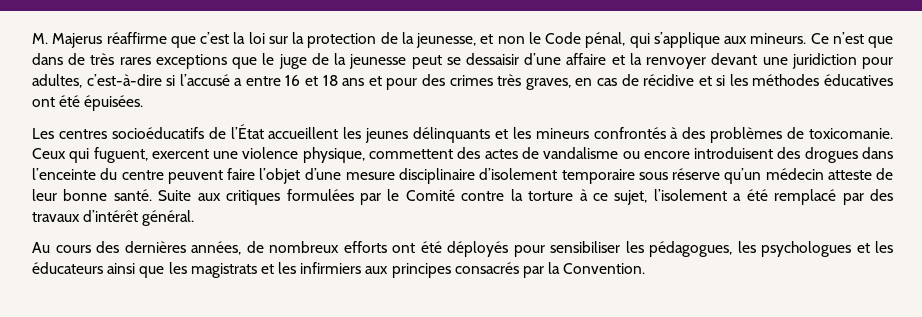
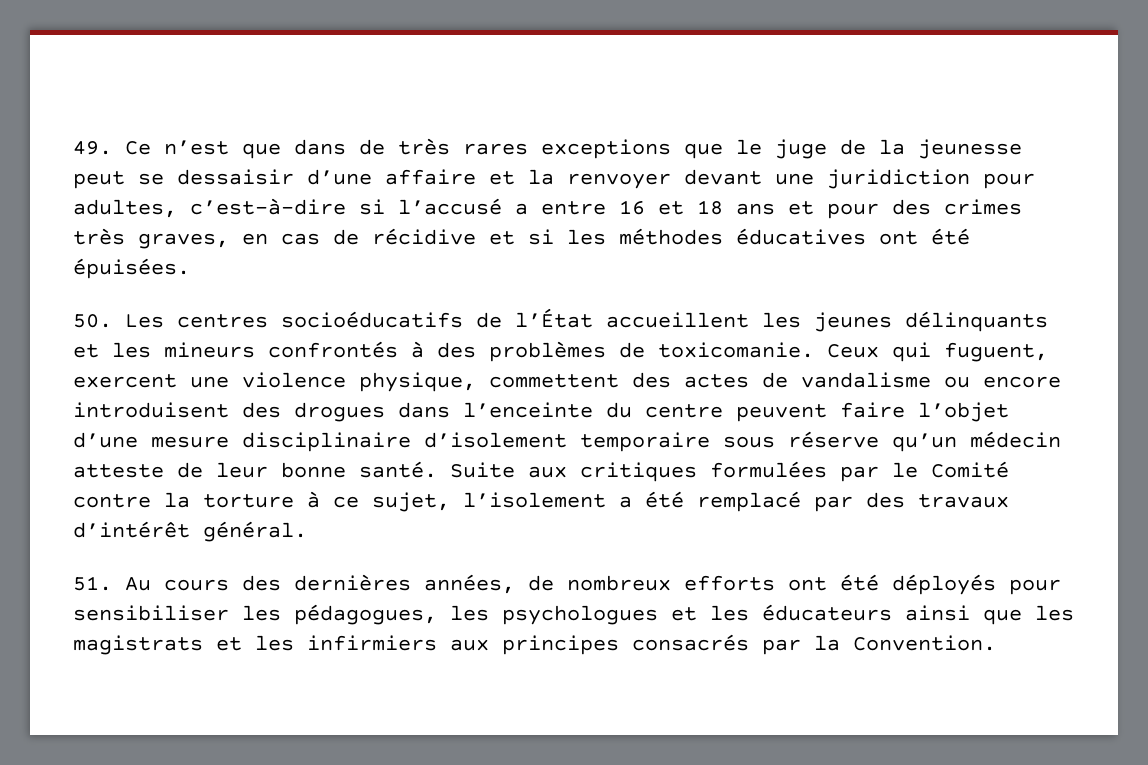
[32,32,807,48] M. Majerus réaffirme que c’est la loi sur la protection de la jeunesse, et non le Code pénal, qui s’applique aux mineurs. -> [73,141,112,155] 49.
(144, 103) none -> [73,314,112,328] 50.
(195, 218) none -> [73,576,112,591] 51.

